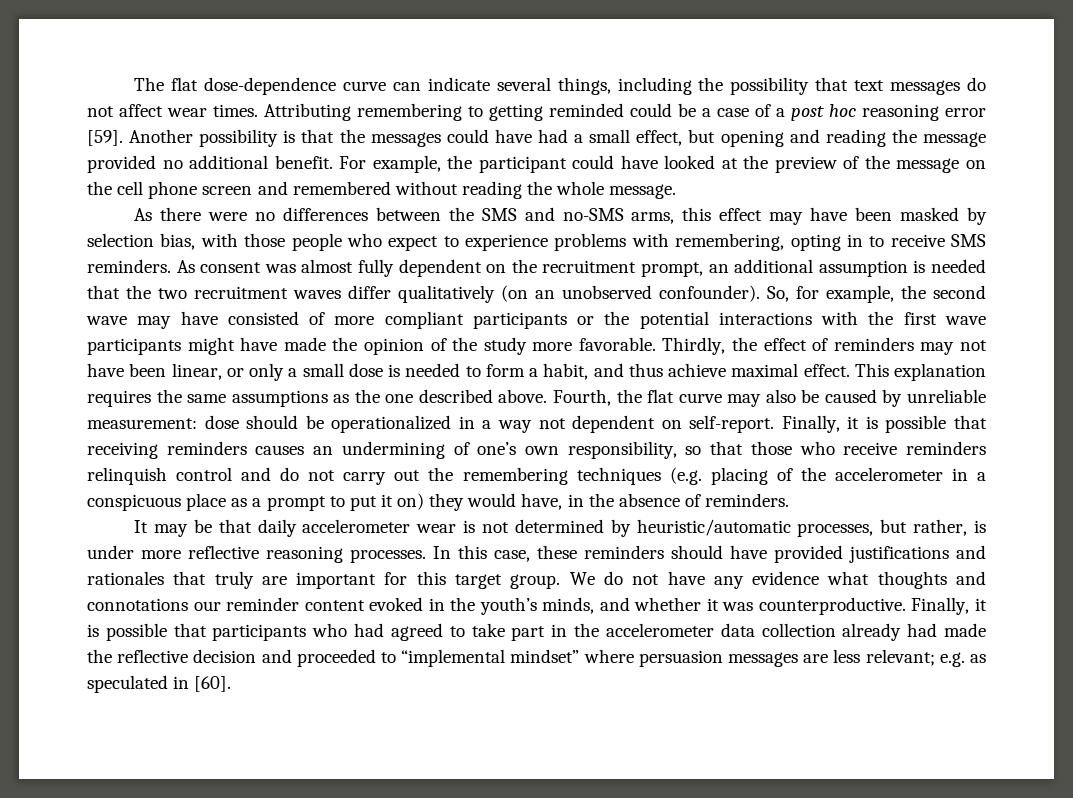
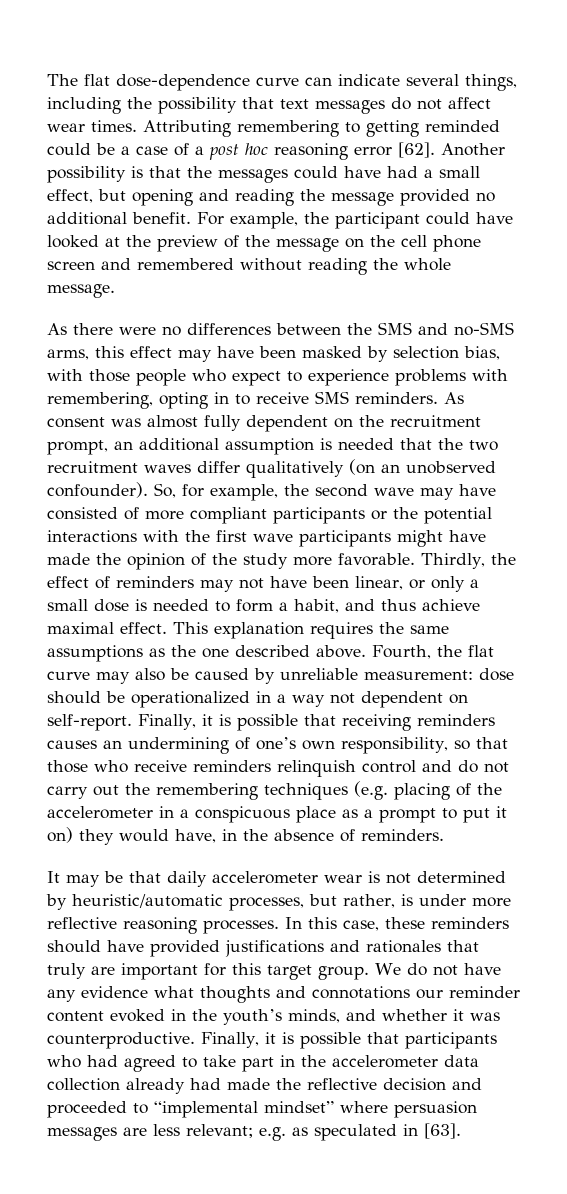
[87,130,123,146] [59]. -> [398,142,435,158] [62].
[194,676,232,692] [60]. -> [424,1123,461,1139] [63].

